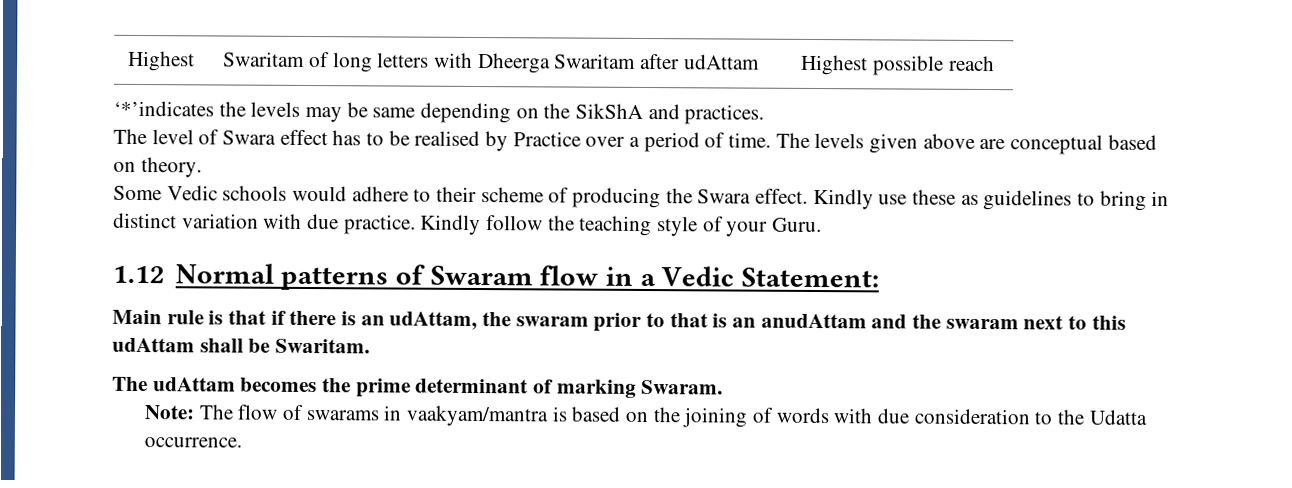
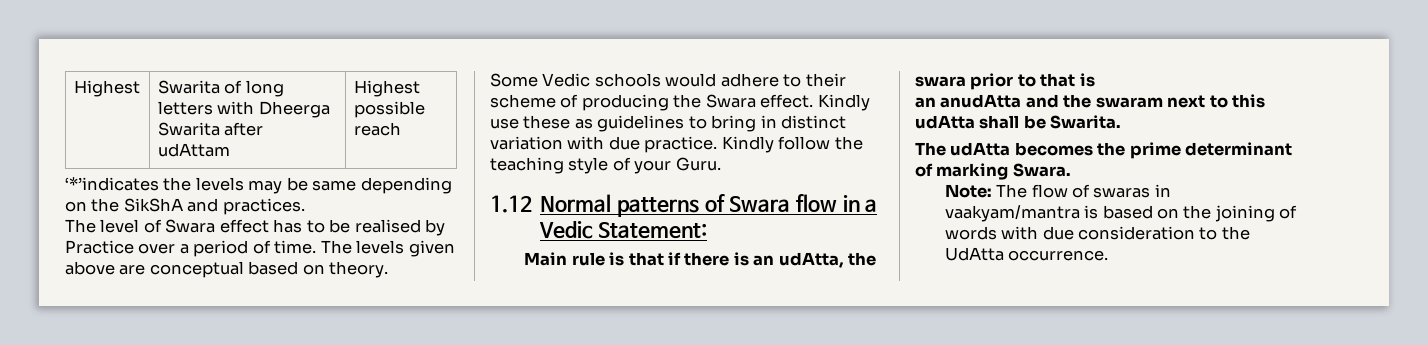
[223,51,306,67] Swaritam -> [157,80,220,94] Swarita
[554,53,637,69] Swaritam -> [157,122,220,136] Swarita
[429,265,533,286] Swaram -> [729,196,791,212] Swara
[389,311,589,331] udAttam, the swaram -> [778,252,877,268] [915,76,966,87] udAtta, the swara
[732,313,867,329] an anudAttam -> [915,94,1022,108] // an anudAtta
[112,337,195,353] udAttam -> [915,115,975,129] udAtta
[275,338,371,354] [112,376,236,392] Swaritam. // The udAttam -> [1050,115,1122,129] [915,142,1011,156] Swarita. // The udAtta
[641,379,724,395] Swaram. -> [1012,163,1071,177] Swara.
[305,409,380,421] swarams -> [1093,187,1151,198] swaras
[1088,409,1148,425] Udatta -> [944,247,1004,261] UdAtta

